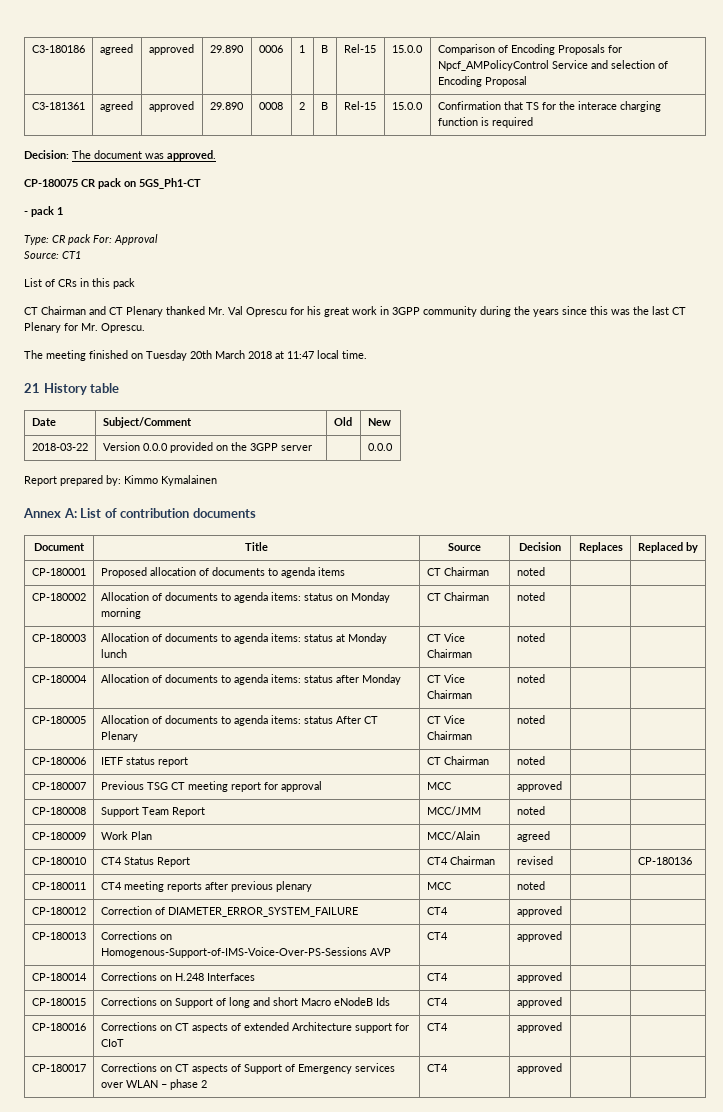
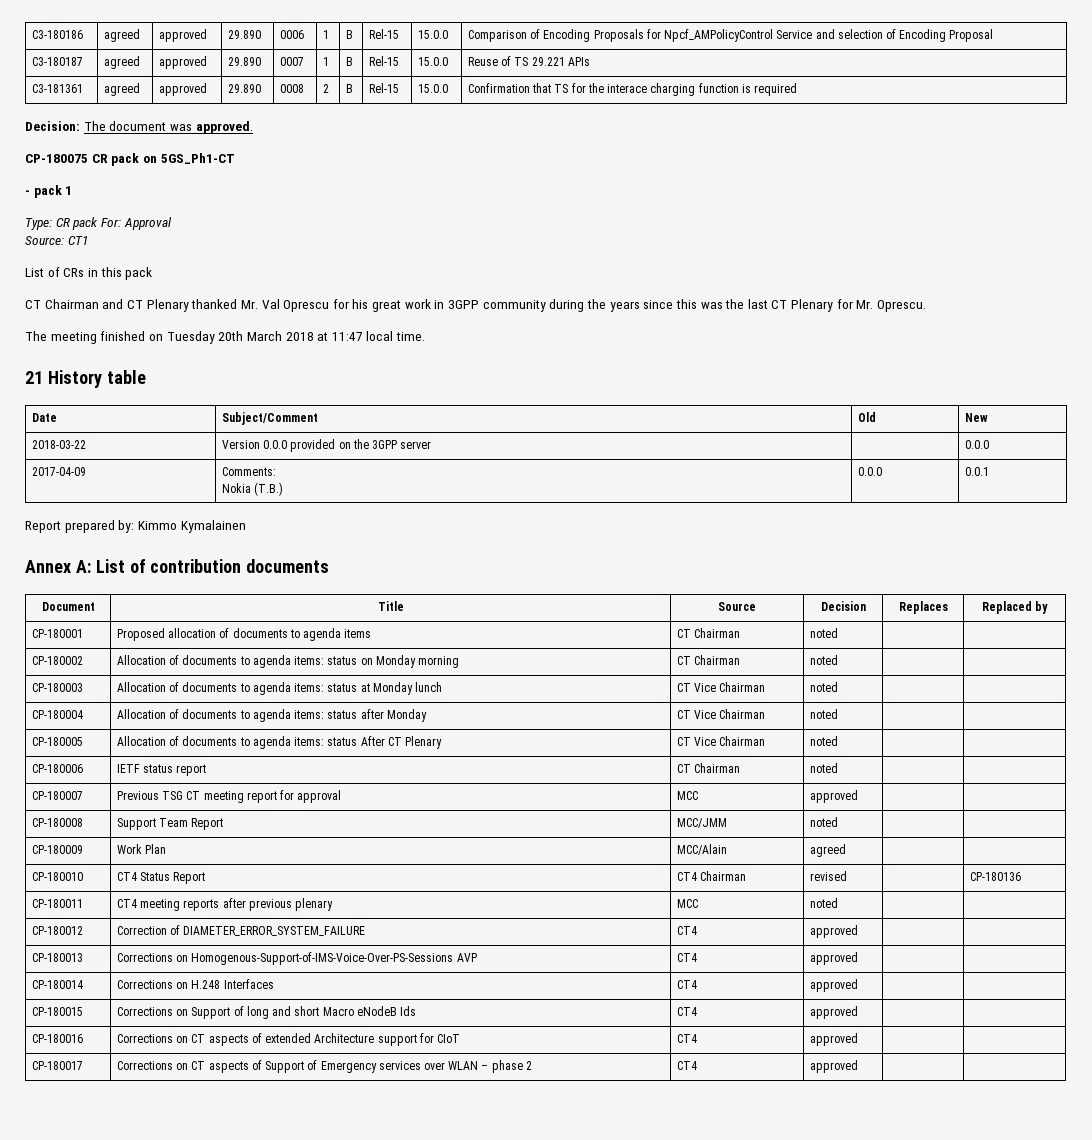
(527, 81) none -> [31,57,83,66] [103,56,140,69] [158,56,207,69] [227,57,261,66] [279,57,304,66] [322,57,329,66] [345,57,353,66] [368,56,399,66] [417,57,448,66] [467,56,590,66] // C3-180187 | agreed | approved | 29.890 | 0007 | 1 | B | Rel-15 | 15.0.0 | Reuse of TS 29.221 APIs
(393, 447) none -> [31,467,86,476] [221,467,276,476] [221,482,284,496] [857,467,882,476] [964,467,989,476] // 2017-04-09 | Comments: // Nokia (T.B.) | 0.0.0 | 0.0.1

